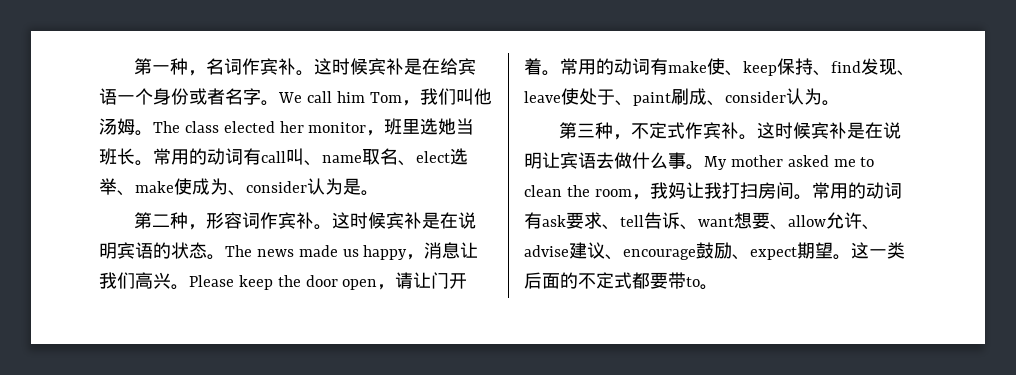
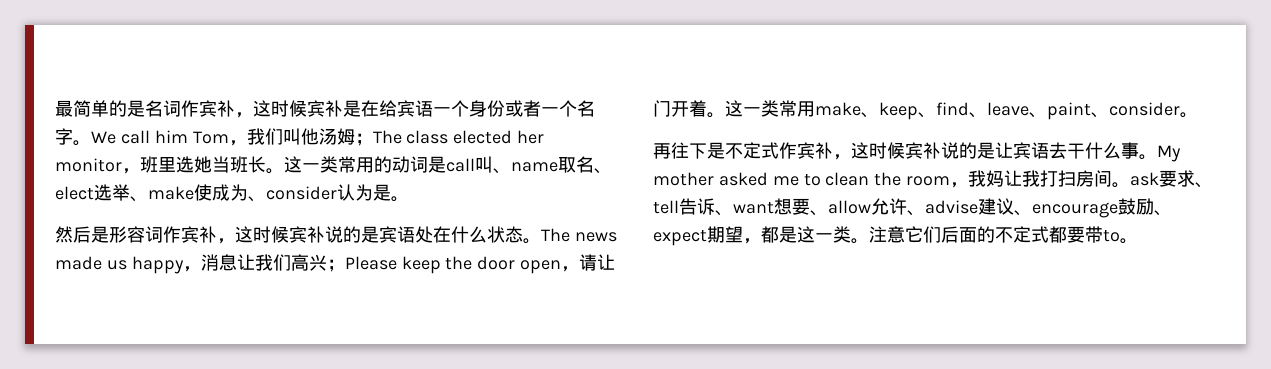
[133,58,206,76] 第一种， -> [55,100,145,117] 最简单的是
[295,70,314,76] 。 -> [235,112,253,118] ，
(225, 96) none -> [541,100,577,117] 一个
[135,130,153,136] 。 -> [354,133,373,146] ；
[153,148,261,165] 常用的动词有 -> [284,156,446,173] 这一类常用的动词是
[133,212,206,230] 第二种， -> [55,226,109,243] 然后是
[313,212,476,230] [99,242,171,259] 。这时候宾补是在说明宾语的 -> [217,226,487,244] ，这时候宾补说的是宾语处在什么
[171,284,189,290] 。 -> [326,259,345,272] ；
[560,58,915,76] [524,88,840,106] [558,122,631,140] 常用的动词有make使、keep保持、find发现、leave使处于、paint刷成、consider认为。 // 第三种， -> [725,100,1198,120] [653,142,725,159] 这一类常用make、keep、find、leave、paint、consider。 // 再往下是
[738,122,901,140] [524,152,542,169] 。这时候宾补是在说明 -> [833,142,995,160] ，这时候宾补说的是
[614,152,632,169] 做 -> [1067,143,1085,159] 干
[811,182,902,199] [524,212,542,229] 常用的动词有 -> (1131, 185) none
[833,242,905,260] 。这一类 -> [743,226,941,244] ，都是这一类。注意它们

